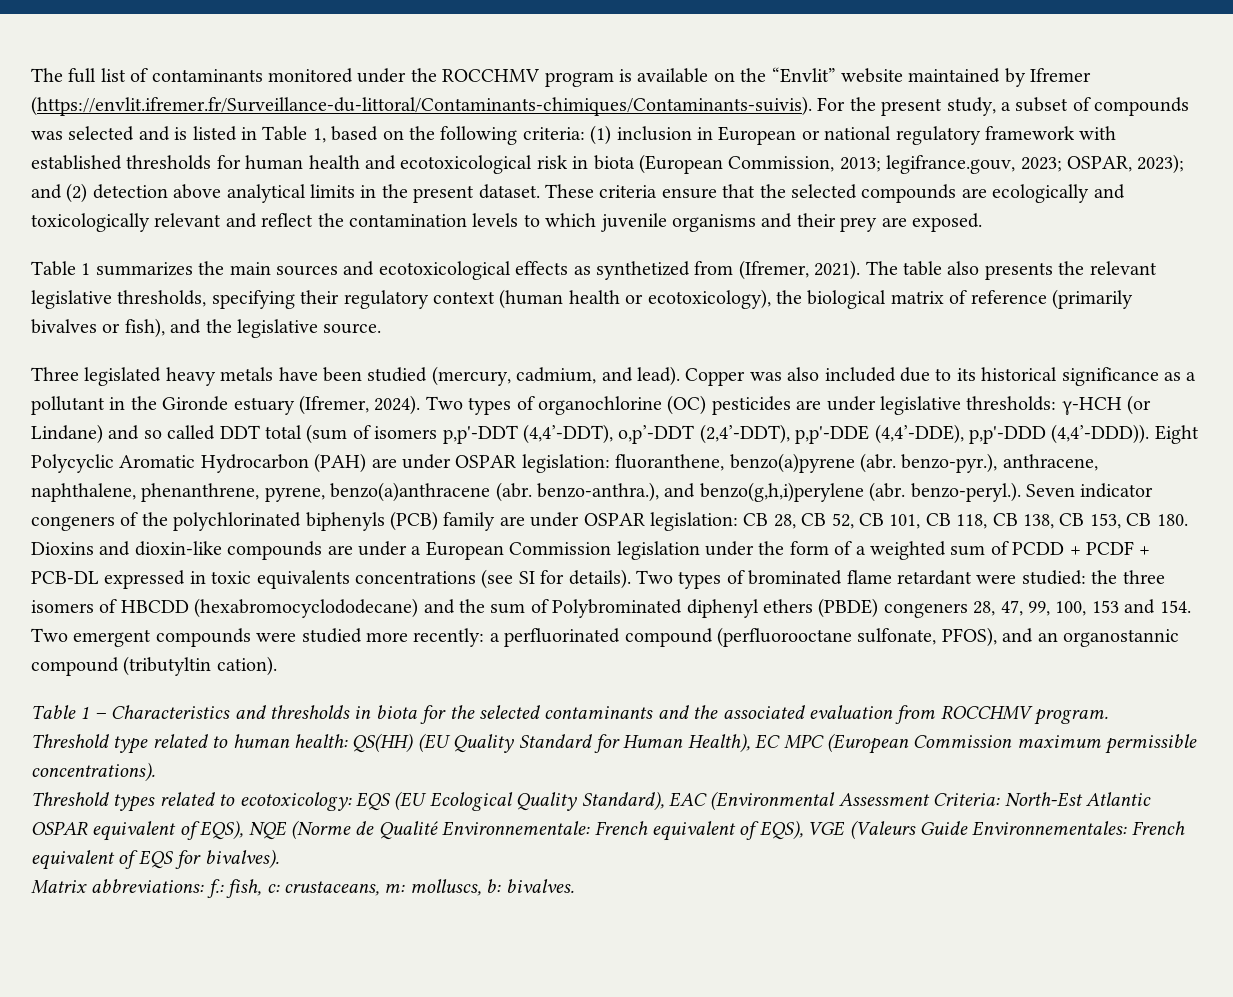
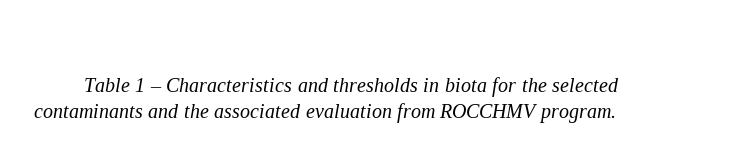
[31,67,1092,87] [31,96,1190,116] [31,125,1117,145] [31,154,1185,174] [31,183,1125,203] [31,213,982,232] [31,260,1157,280] [31,289,1133,309] [31,318,382,338] [31,366,1197,386] [31,395,1152,415] [31,424,1199,444] [31,453,1098,473] [31,482,1154,502] [31,511,1188,531] [31,541,1151,560] [31,569,1165,589] [31,598,1191,618] [31,627,1179,647] [31,656,277,676] The full list of contaminants monitored under the ROCCHMV program is available on the “Envlit” website maintained by Ifremer (https://envlit.ifremer.fr/Surveillance-du-littoral/Contaminants-chimiques/Contaminants-suivis). For the present study, a subset of compounds was selected and is listed in Table 1, based on the following criteria: (1) inclusion in European or national regulatory framework with established thresholds for human health and ecotoxicological risk in biota (European Commission, 2013; legifrance.gouv, 2023; OSPAR, 2023); and (2) detection above analytical limits in the present dataset. These criteria ensure that the selected compounds are ecologically and toxicologically relevant and reflect the contamination levels to which juvenile organisms and their prey are exposed. // Table 1 summarizes the main sources and ecotoxicological effects as synthetized from (Ifremer, 2021). The table also presents the relevant legislative thresholds, specifying their regulatory context (human health or ecotoxicology), the biological matrix of reference (primarily bivalves or fish), and the legislative source. // Three legislated heavy metals have been studied (mercury, cadmium, and lead). Copper was also included due to its historical significance as a pollutant in the Gironde estuary (Ifremer, 2024). Two types of organochlorine (OC) pesticides are under legislative thresholds: γ-HCH (or Lindane) and so called DDT total (sum of isomers p,p'-DDT (4,4’-DDT), o,p’-DDT (2,4’-DDT), p,p'-DDE (4,4’-DDE), p,p'-DDD (4,4’-DDD)). Eight Polycyclic Aromatic Hydrocarbon (PAH) are under OSPAR legislation: fluoranthene, benzo(a)pyrene (abr. benzo-pyr.), anthracene, naphthalene, phenanthrene, pyrene, benzo(a)anthracene (abr. benzo-anthra.), and benzo(g,h,i)perylene (abr. benzo-peryl.). Seven indicator congeners of the polychlorinated biphenyls (PCB) family are under OSPAR legislation: CB 28, CB 52, CB 101, CB 118, CB 138, CB 153, CB 180. Dioxins and dioxin-like compounds are under a European Commission legislation under the form of a weighted sum of PCDD + PCDF + PCB-DL expressed in toxic equivalents concentrations (see SI for details). Two types of brominated flame retardant were studied: the three isomers of HBCDD (hexabromocyclododecane) and the sum of Polybrominated diphenyl ethers (PBDE) congeners 28, 47, 99, 100, 153 and 154. Two emergent compounds were studied more recently: a perfluorinated compound (perfluorooctane sulfonate, PFOS), and an organostannic compound (tributyltin cation). // -> (83, 85) none
[31,733,1198,754] [31,762,155,782] [31,791,1151,812] [31,820,1185,841] [31,849,279,870] [31,879,574,898] // Threshold type related to human health: QS(HH) (EU Quality Standard for Human Health), EC MPC (European Commission maximum permissible concentrations). // Threshold types related to ecotoxicology: EQS (EU Ecological Quality Standard), EAC (Environmental Assessment Criteria: North-Est Atlantic OSPAR equivalent of EQS), NQE (Norme de Qualité Environnementale: French equivalent of EQS), VGE (Valeurs Guide Environnementales: French equivalent of EQS for bivalves). // Matrix abbreviations: f.: fish, c: crustaceans, m: molluscs, b: bivalves. -> (616, 115) none

